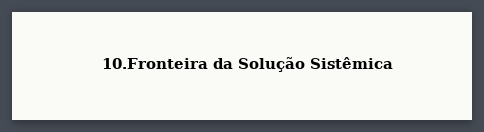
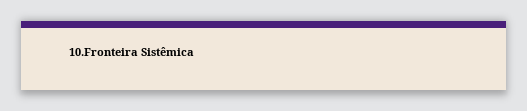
[212,57,305,72] da Solução -> (138, 52) none

